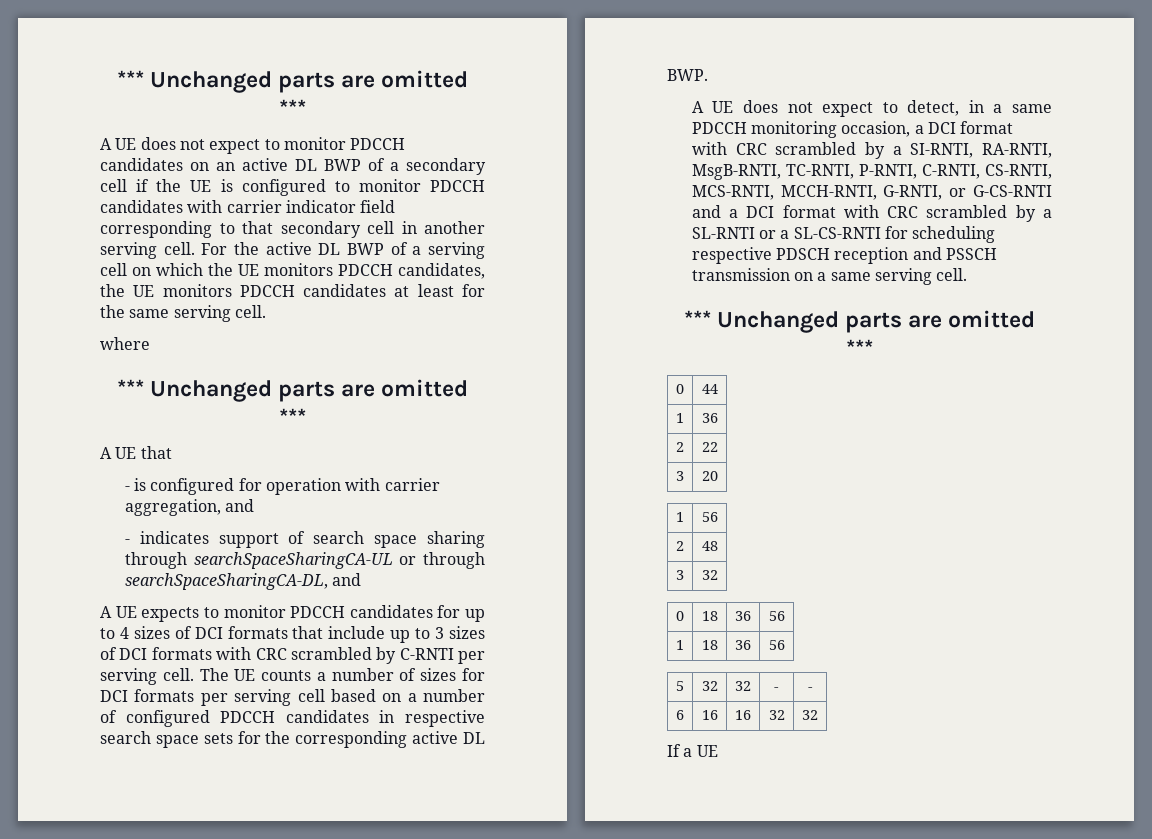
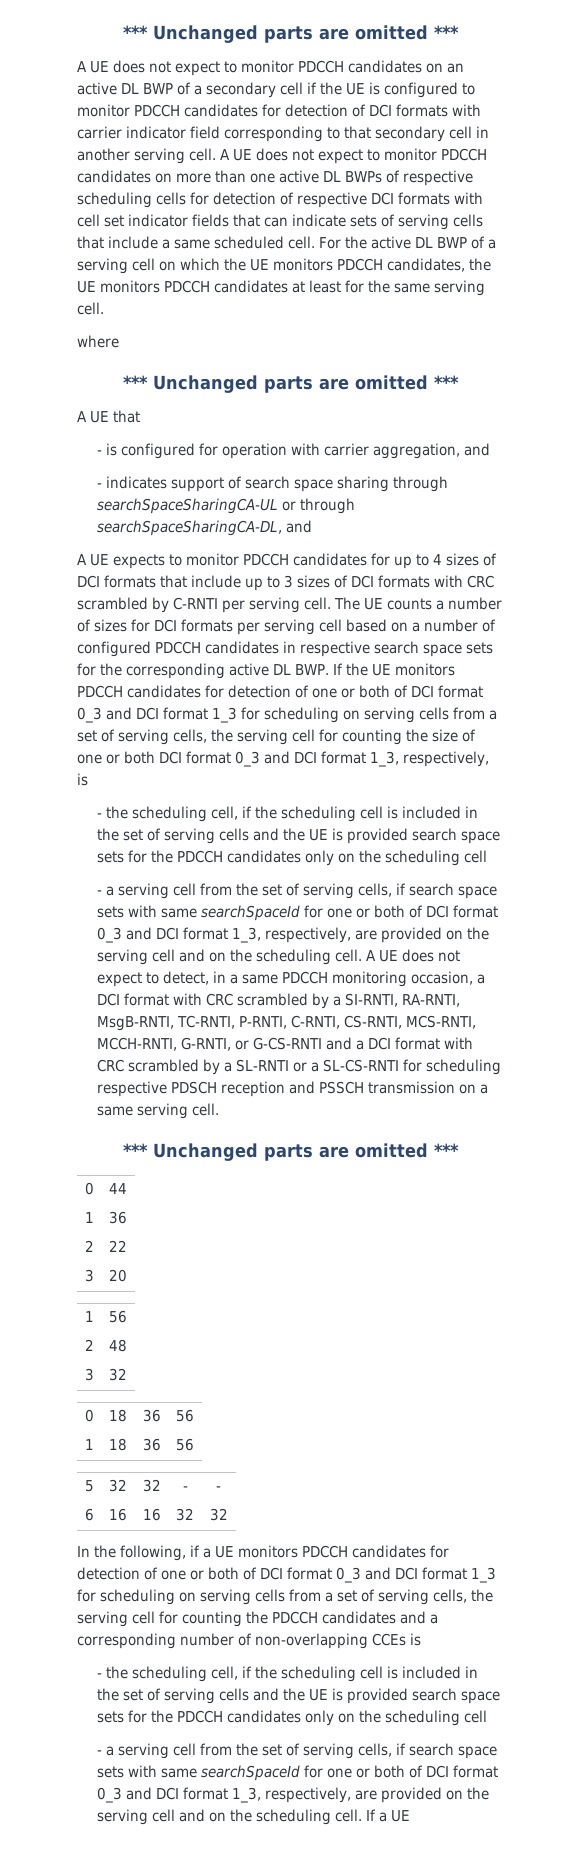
(183, 206) none -> [262,104,448,117] for detection of DCI formats
(195, 248) none -> [220,148,487,164] [77,170,473,186] [77,192,483,208] [77,214,483,230] [77,236,315,249] A UE does not expect to monitor PDCCH candidates on more than one active DL BWPs of respective scheduling cells for detection of respective DCI formats with cell set indicator fields that can indicate sets of serving cells that include a same scheduled cell.
(708, 75) // -> [332,663,455,676] [77,685,483,698] [77,707,497,723] [77,729,476,745] [77,751,489,767] [77,773,88,786] [96,806,478,822] [96,828,500,844] [96,850,487,866] [96,883,497,899] [96,905,498,921] [96,927,489,943] [96,949,362,965] If the UE monitors PDCCH candidates for detection of one or both of DCI format 0_3 and DCI format 1_3 for scheduling on serving cells from a set of serving cells, the serving cell for counting the size of one or both DCI format 0_3 and DCI format 1_3, respectively, is // - the scheduling cell, if the scheduling cell is included in the set of serving cells and the UE is provided search space sets for the PDCCH candidates only on the scheduling cell // - a serving cell from the set of serving cells, if search space sets with same searchSpaceId for one or both of DCI format 0_3 and DCI format 1_3, respectively, are provided on the serving cell and on the scheduling cell.
(818, 715) none -> [77,1545,449,1561] [77,1567,496,1583] [77,1589,493,1605] [77,1611,438,1627] [77,1633,421,1649] [96,1666,478,1682] [96,1688,500,1704] [96,1710,487,1726] [96,1743,497,1759] [96,1765,498,1781] [96,1787,489,1803] [96,1809,362,1825] In the following, if a UE monitors PDCCH candidates for detection of one or both of DCI format 0_3 and DCI format 1_3 for scheduling on serving cells from a set of serving cells, the serving cell for counting the PDCCH candidates and a corresponding number of non-overlapping CCEs is // - the scheduling cell, if the scheduling cell is included in the set of serving cells and the UE is provided search space sets for the PDCCH candidates only on the scheduling cell // - a serving cell from the set of serving cells, if search space sets with same searchSpaceId for one or both of DCI format 0_3 and DCI format 1_3, respectively, are provided on the serving cell and on the scheduling cell.

